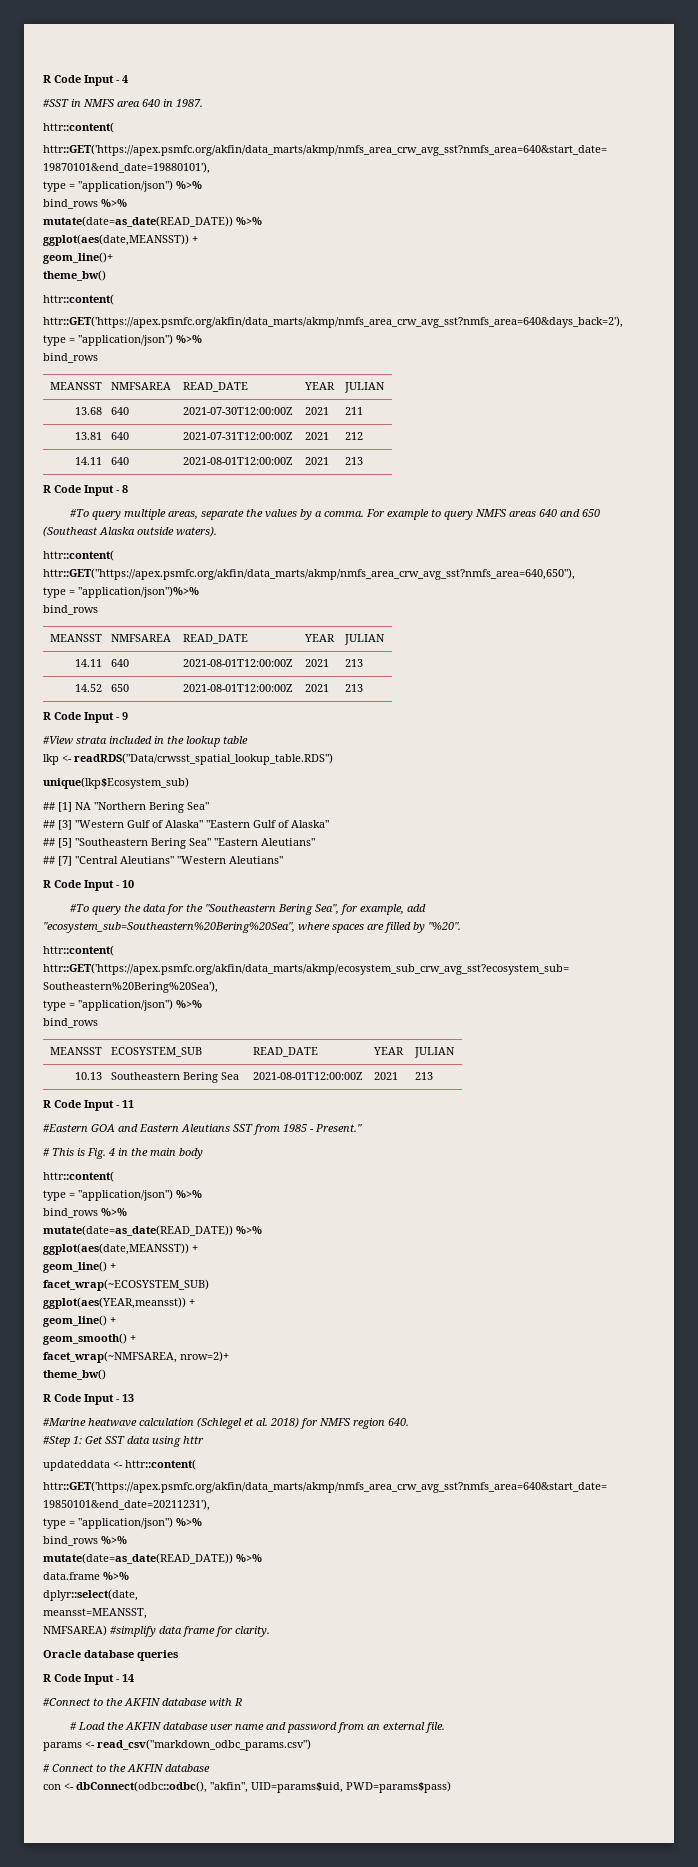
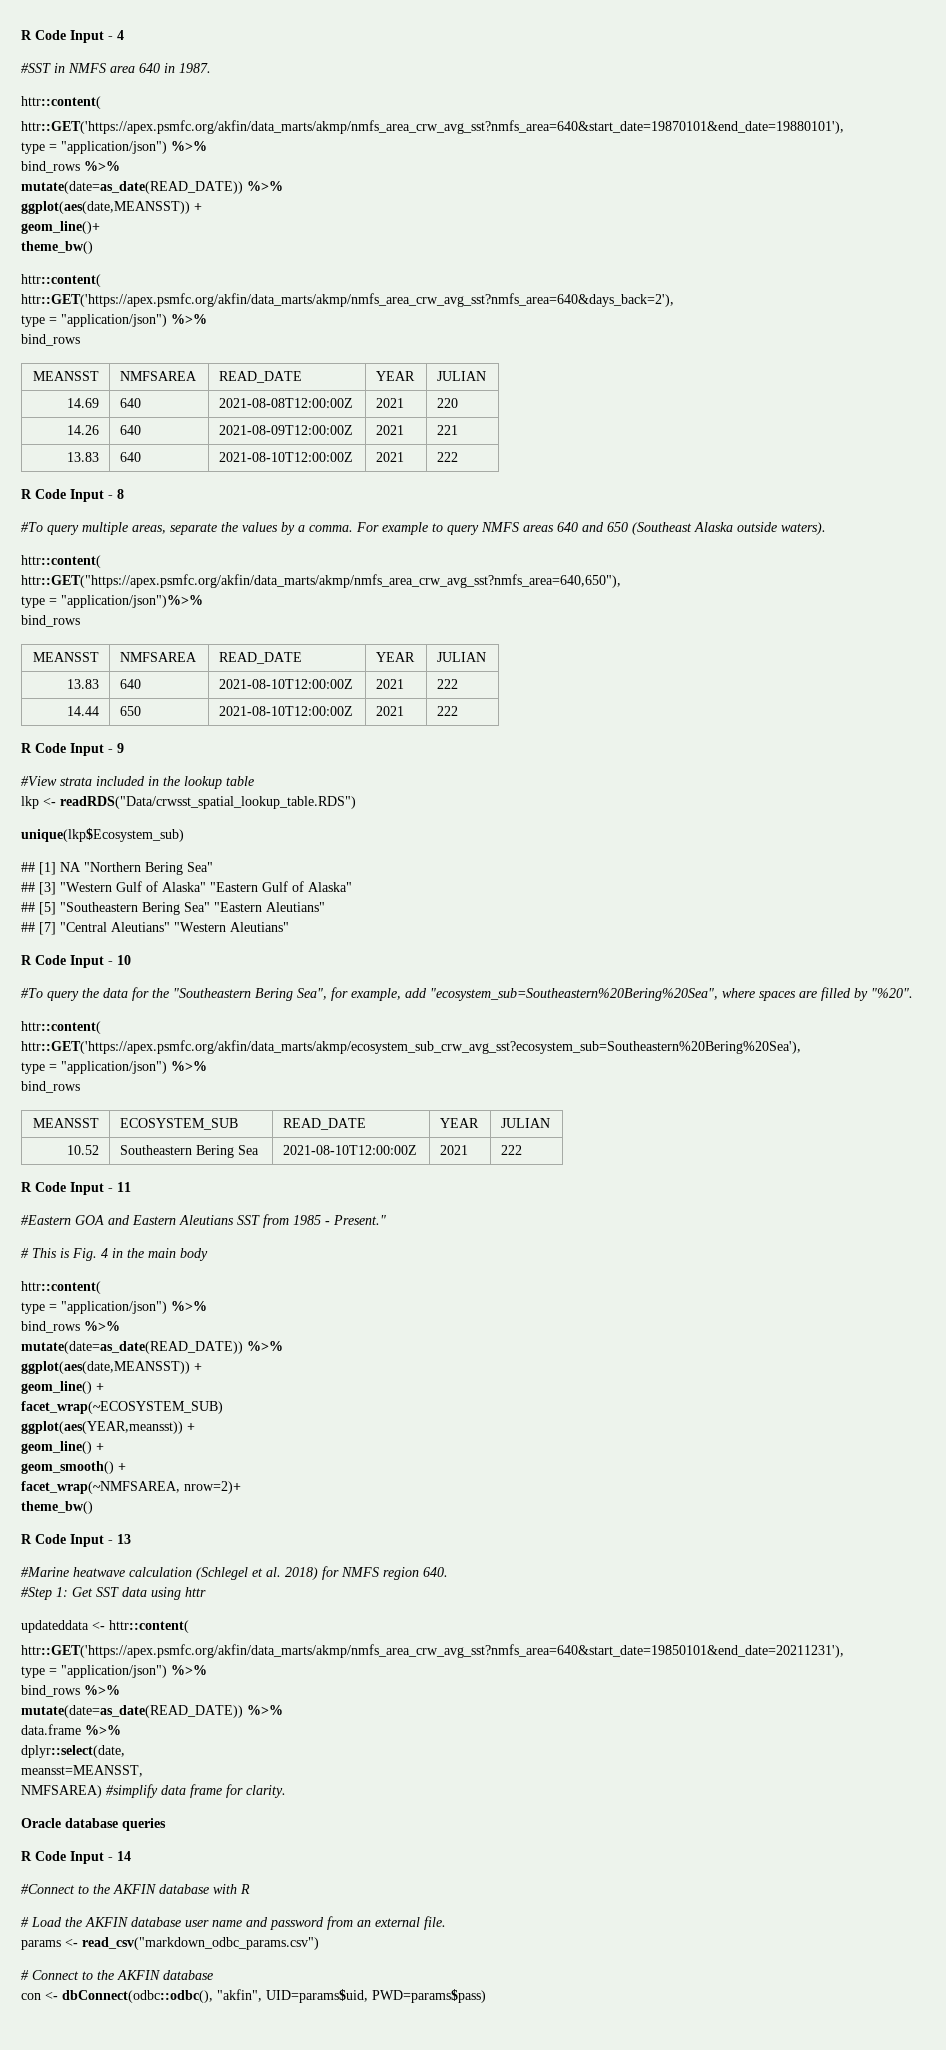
[74,407,102,415] [111,407,130,415] [183,407,294,415] [305,407,330,415] [345,407,364,415] [74,432,102,440] [111,432,130,440] [183,432,294,440] [305,432,330,440] [345,432,364,440] [74,457,102,465] [111,457,130,465] [183,457,294,465] [305,457,330,465] [345,457,364,465] 13.68 | 640 | 2021-07-30T12:00:00Z | 2021 | 211 // 13.81 | 640 | 2021-07-31T12:00:00Z | 2021 | 212 // 14.11 | 640 | 2021-08-01T12:00:00Z | 2021 | 213 -> [67,398,100,408] [119,398,141,408] [218,398,353,408] [375,398,404,408] [436,398,458,408] [67,425,100,435] [119,425,141,435] [218,425,353,435] [375,425,404,435] [436,425,458,435] [67,452,100,462] [119,452,141,462] [218,452,353,462] [375,452,404,462] [436,452,458,462] 14.69 | 640 | 2021-08-08T12:00:00Z | 2021 | 220 // 14.26 | 640 | 2021-08-09T12:00:00Z | 2021 | 221 // 13.83 | 640 | 2021-08-10T12:00:00Z | 2021 | 222
[74,659,102,667] [111,659,130,667] [183,659,294,667] [305,659,330,667] [345,659,364,667] [74,684,102,692] 14.11 | 640 | 2021-08-01T12:00:00Z | 2021 | 213 // 14.52 -> [67,679,100,689] [119,679,141,689] [218,679,353,689] [375,679,404,689] [436,679,458,689] [67,706,100,716] 13.83 | 640 | 2021-08-10T12:00:00Z | 2021 | 222 // 14.44
[183,684,294,692] [305,684,330,692] [345,684,364,692] 2021-08-01T12:00:00Z | 2021 | 213 -> [218,706,353,716] [375,706,404,716] [436,706,458,716] 2021-08-10T12:00:00Z | 2021 | 222
[74,1072,102,1080] 10.13 -> [67,1145,100,1155] 10.52
[253,1072,364,1080] [374,1072,399,1080] [415,1072,434,1080] 2021-08-01T12:00:00Z | 2021 | 213 -> [282,1145,417,1155] [439,1145,468,1155] [500,1145,522,1155] 2021-08-10T12:00:00Z | 2021 | 222

